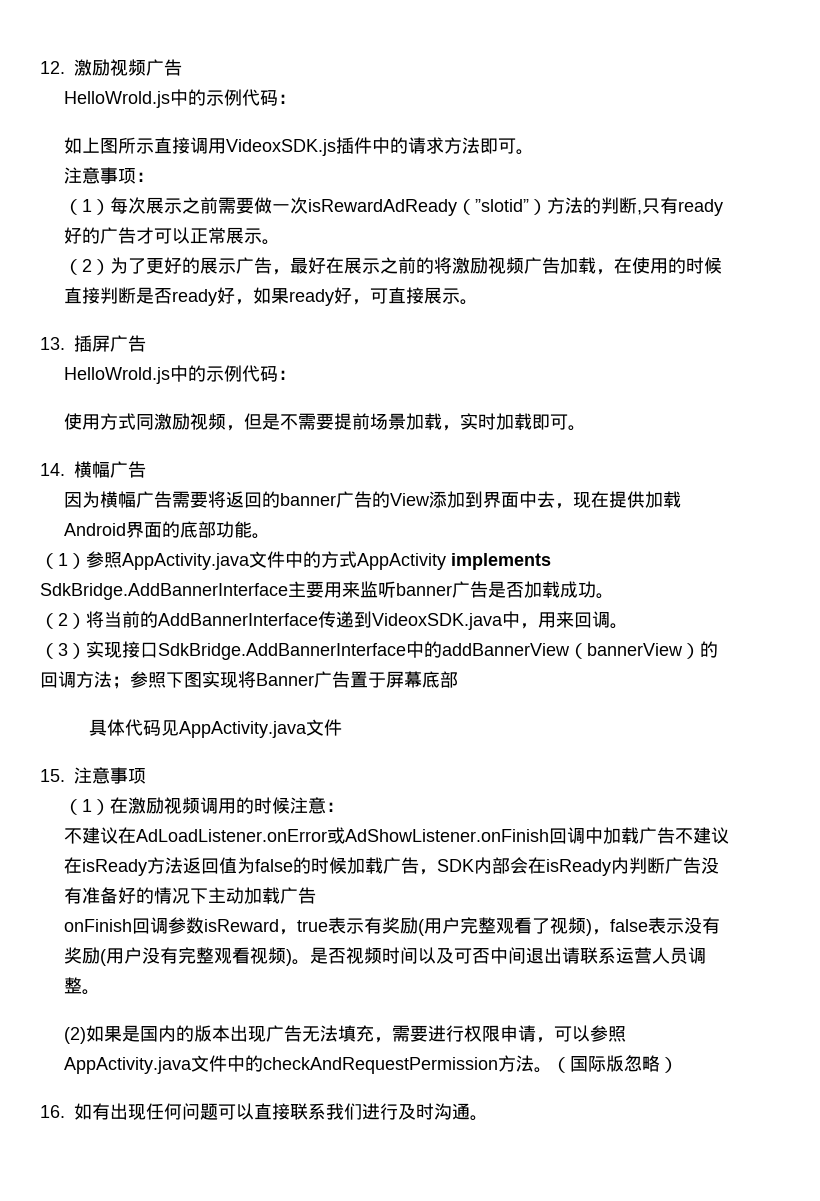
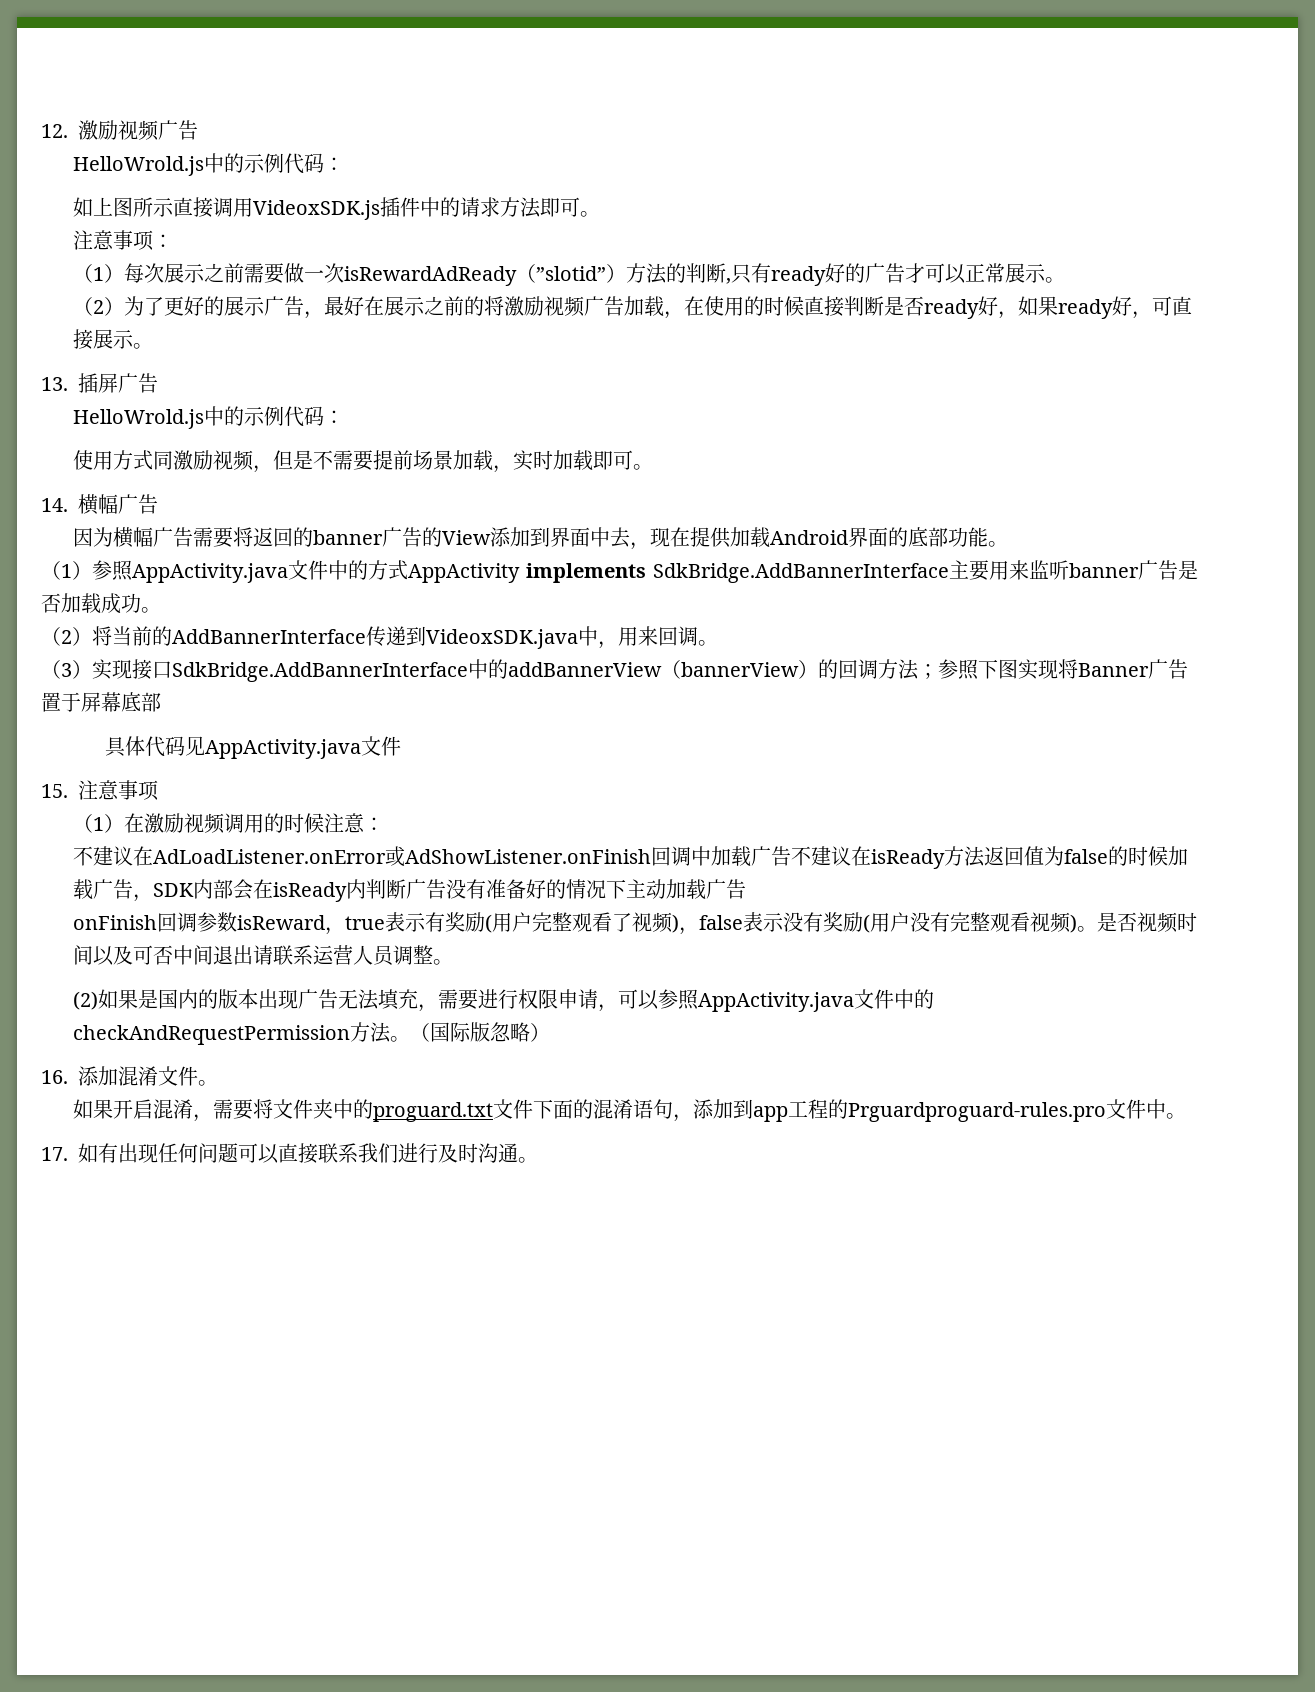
(65, 1111) none -> [78,1066,218,1086] [73,1099,1187,1122] [41,1147,68,1161] 添加混淆文件。 // 如果开启混淆，需要将文件夹中的proguard.txt文件下面的混淆语句，添加到app工程的Prguardproguard-rules.pro文件中。 // 17.

